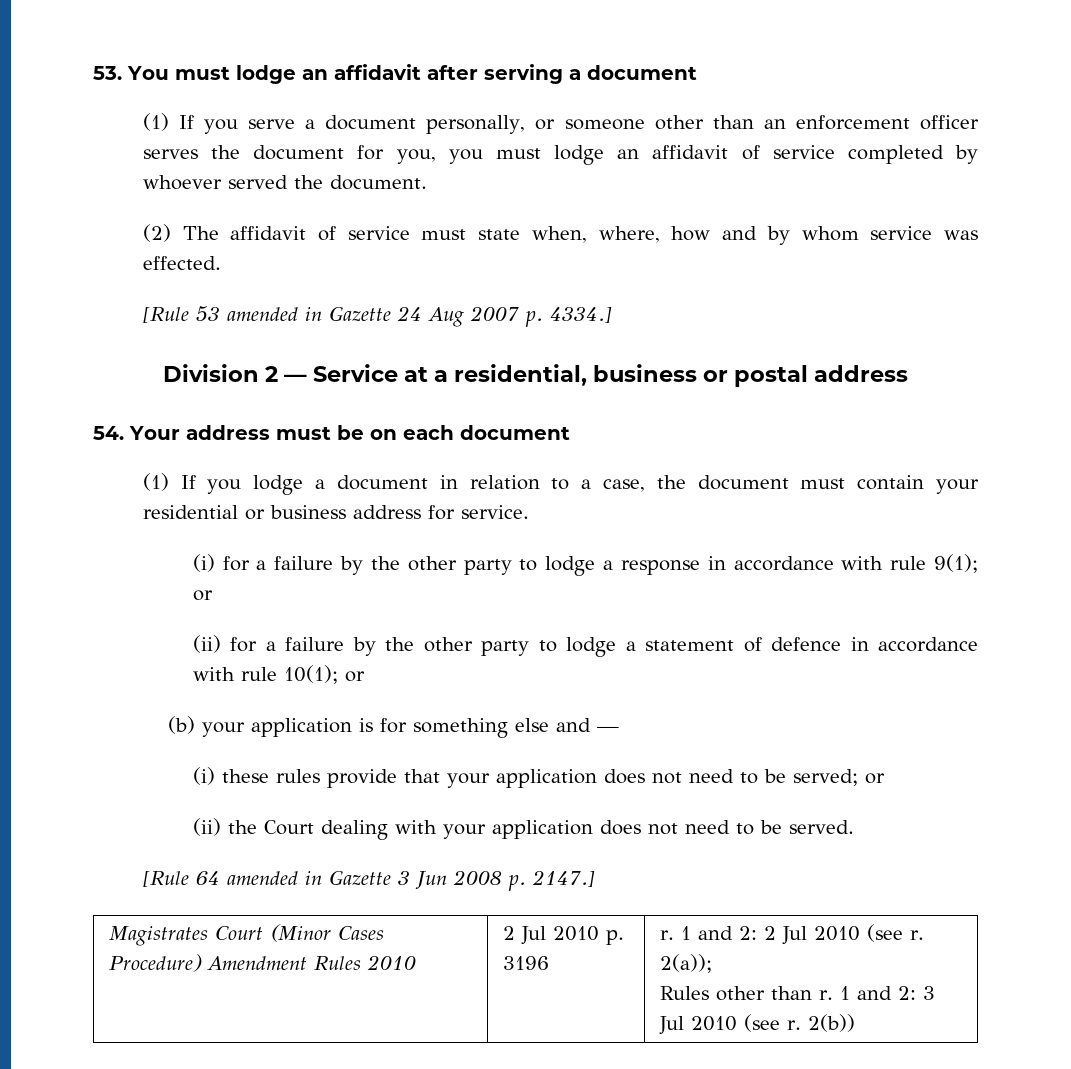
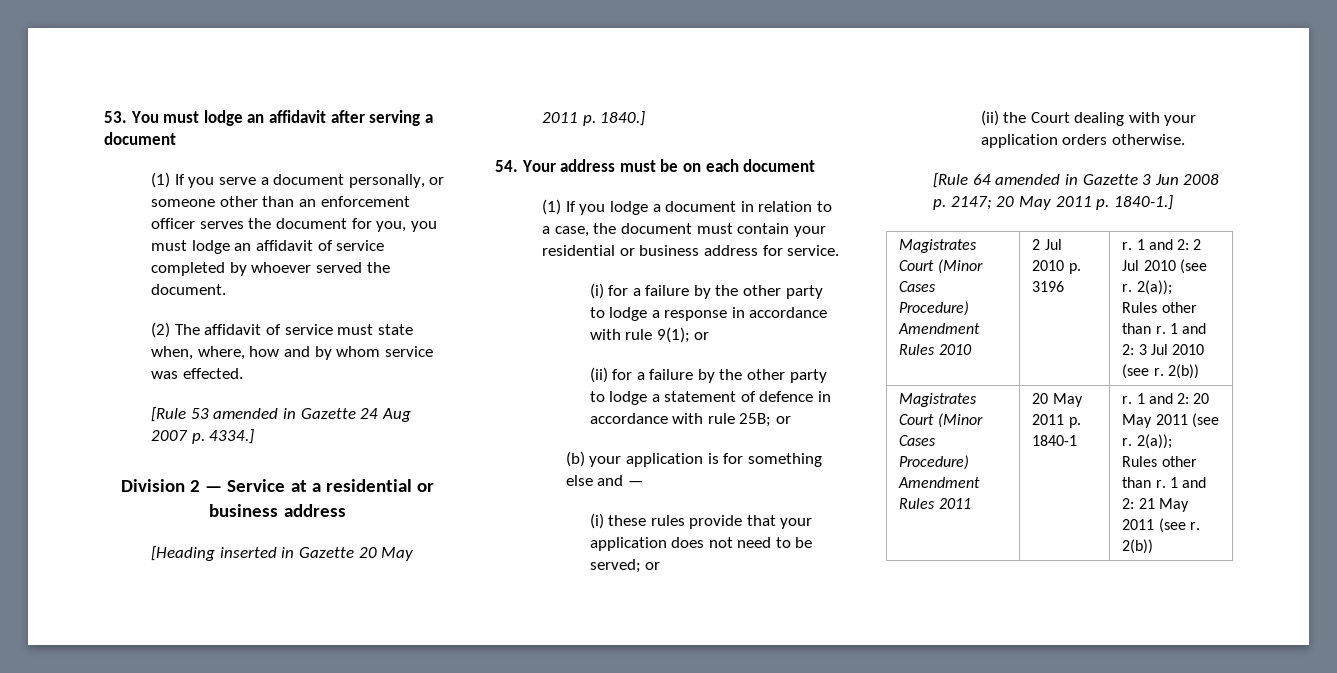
[454,364,909,387] residential, business or postal address -> [325,479,434,492] [209,504,346,517] [151,546,414,561] [542,111,646,126] residential or business address // [Heading inserted in Gazette 20 May 2011 p. 1840.]
[283,665,338,684] 10(1); -> [739,413,772,427] 25B;
[599,820,854,835] does not need to be served. -> [1062,134,1185,145] orders otherwise.
[531,870,595,887] 2147.] -> [950,195,1173,210] 2147; 20 May 2011 p. 1840-1.]
(856, 1023) none -> [899,393,978,407] [899,413,983,428] [899,435,937,446] [899,455,970,470] [898,477,981,488] [899,498,971,509] [1032,393,1083,407] [1032,414,1081,428] [1032,435,1078,446] [1122,393,1210,404] [1122,413,1219,428] [1122,434,1172,449] [1122,456,1197,467] [1122,477,1207,488] [1122,498,1189,512] [1122,518,1200,533] [1122,539,1154,554] // Magistrates Court (Minor Cases Procedure) Amendment Rules 2011 | 20 May 2011 p. 1840-1 | r. 1 and 2: 20 May 2011 (see r. 2(a)); // Rules other than r. 1 and 2: 21 May 2011 (see r. 2(b))

